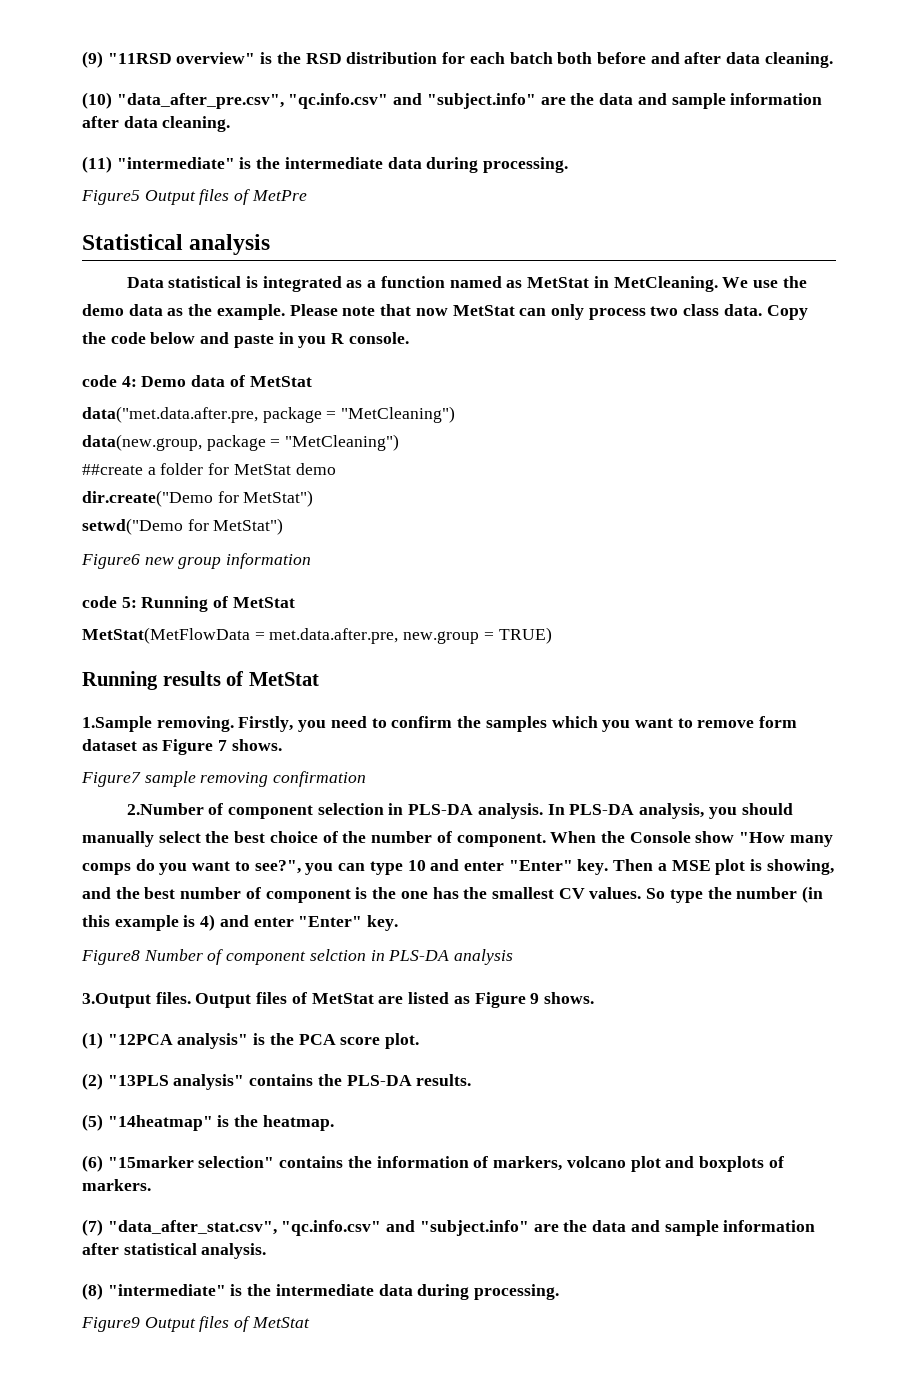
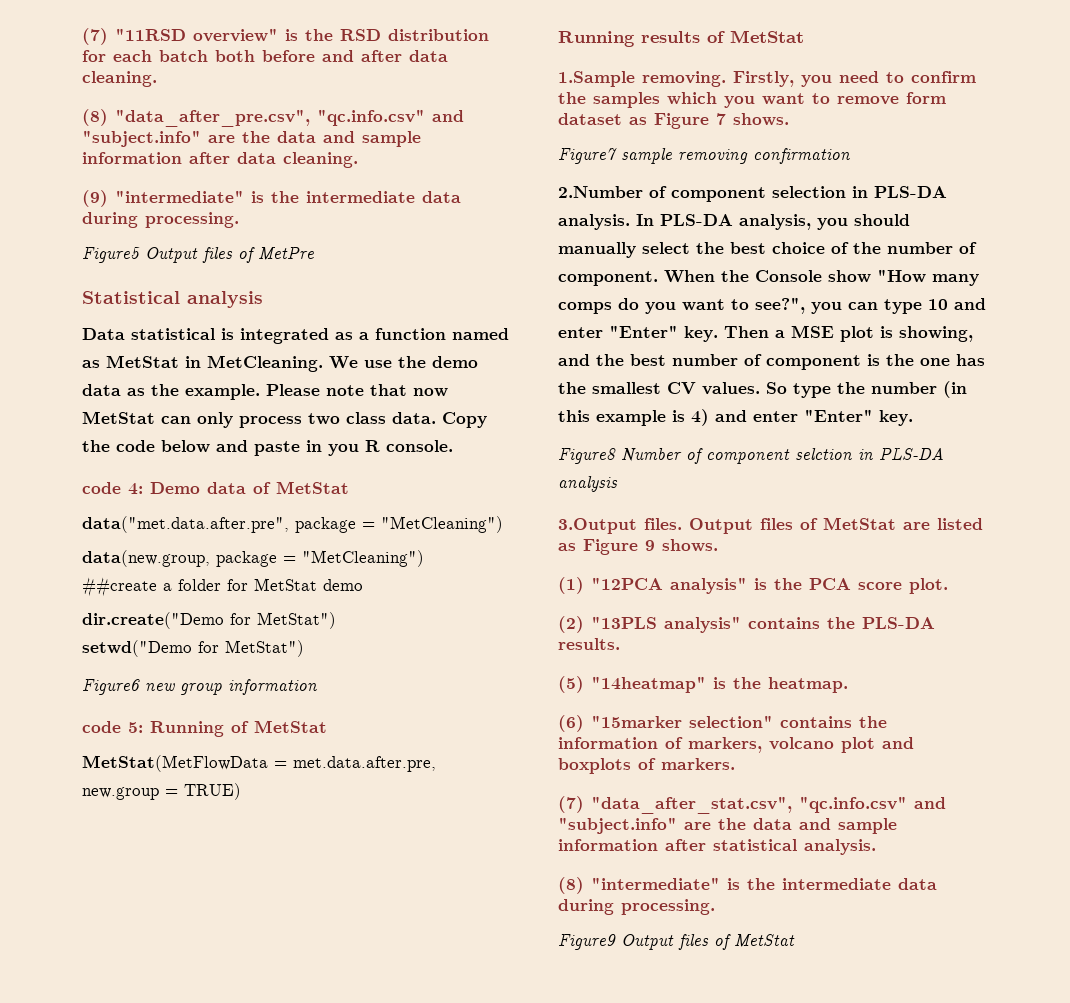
[82,51,103,68] (9) -> [82,28,108,45] (7)
[82,92,112,109] (10) -> [82,109,108,126] (8)
[82,156,112,173] (11) -> [82,190,108,207] (9)
[82,406,258,423] data("met.data.after.pre, -> [82,516,289,533] data("met.data.after.pre",

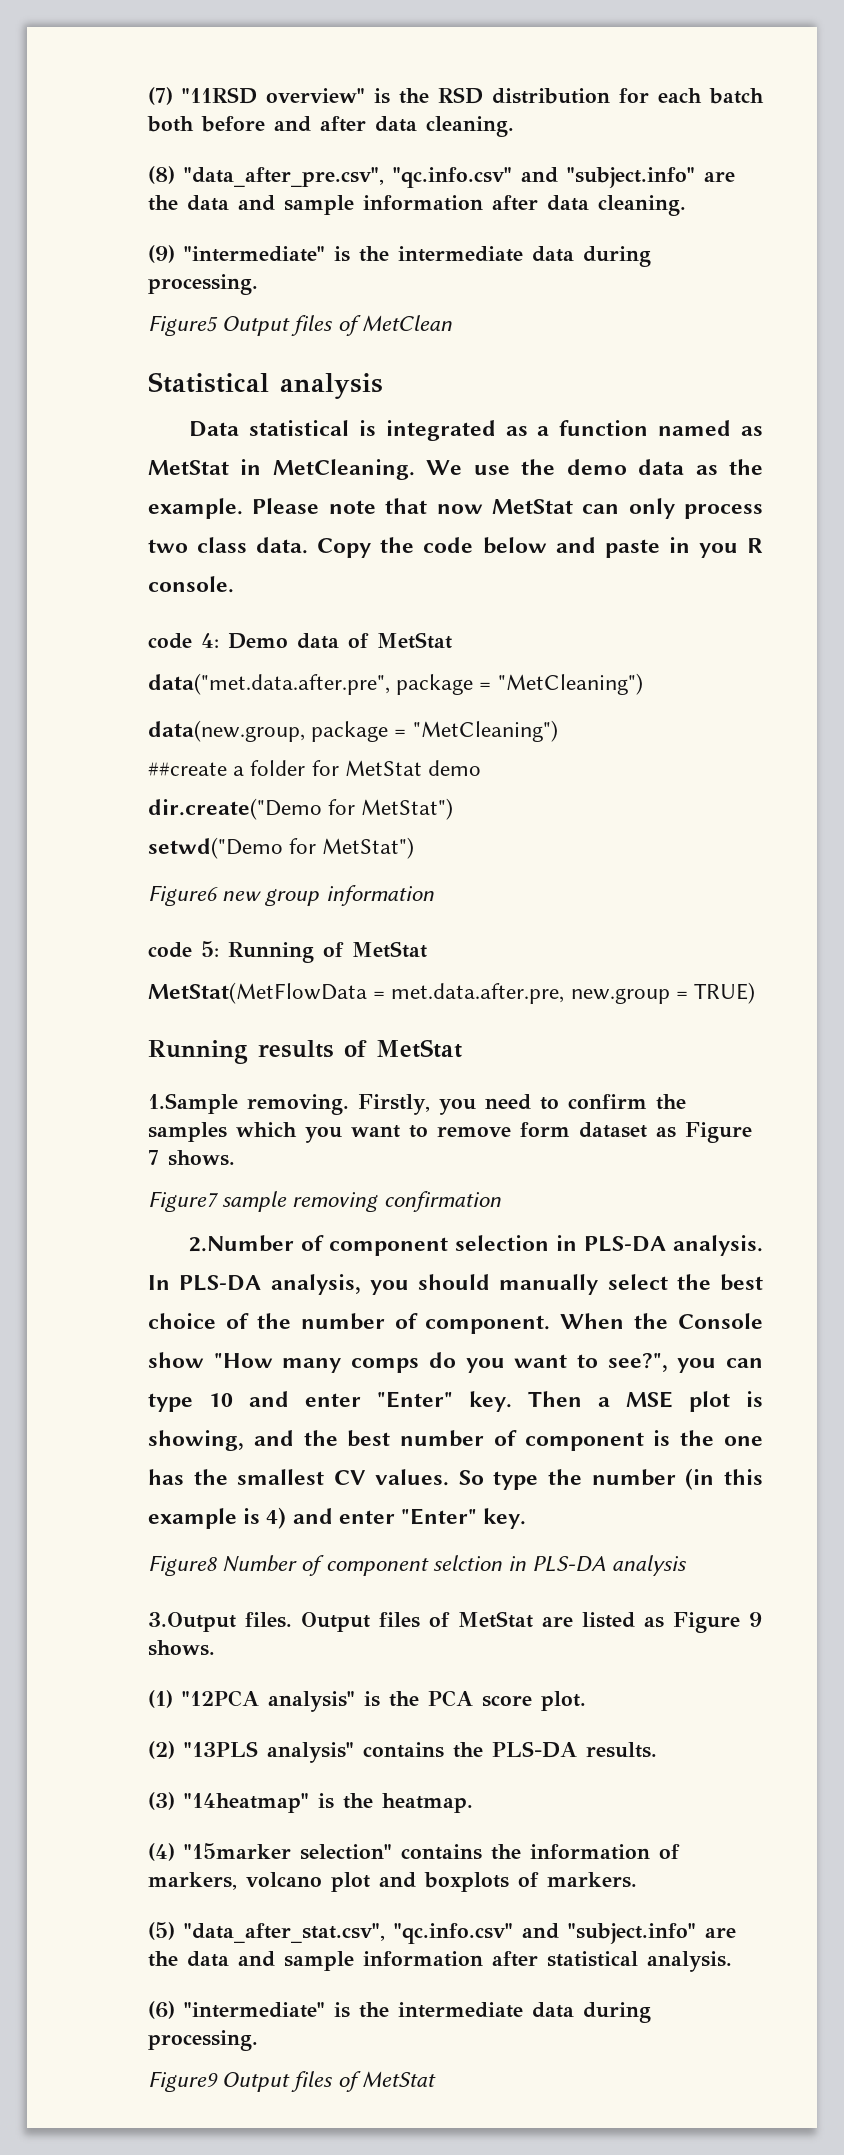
[258,247,314,260] MetPre -> [361,315,452,331] MetClean
[558,676,584,693] (5) -> [148,1792,175,1810] (3)
[558,715,584,732] (6) -> [148,1843,175,1861] (4)
[558,796,584,813] (7) -> [148,1922,175,1940] (5)
[558,877,584,894] (8) -> [148,2001,175,2019] (6)

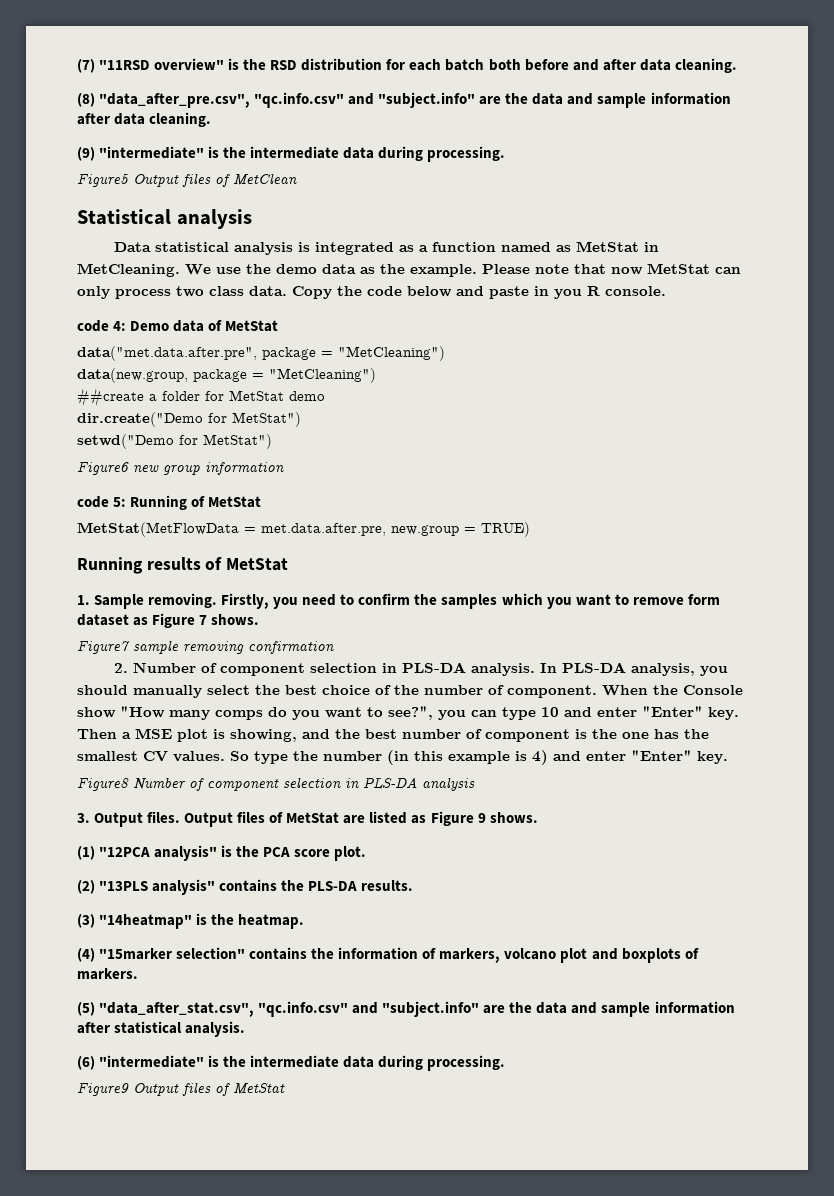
(349, 428) none -> [233,242,293,255] analysis
[148,1093,238,1114] 1.Sample -> [77,594,145,609] 1. Sample
[189,1235,295,1252] 2.Number -> [113,662,196,673] 2. Number
[432,1555,502,1571] selction -> [283,777,341,789] selection
[148,1612,236,1632] 3.Output -> [77,812,144,827] 3. Output

